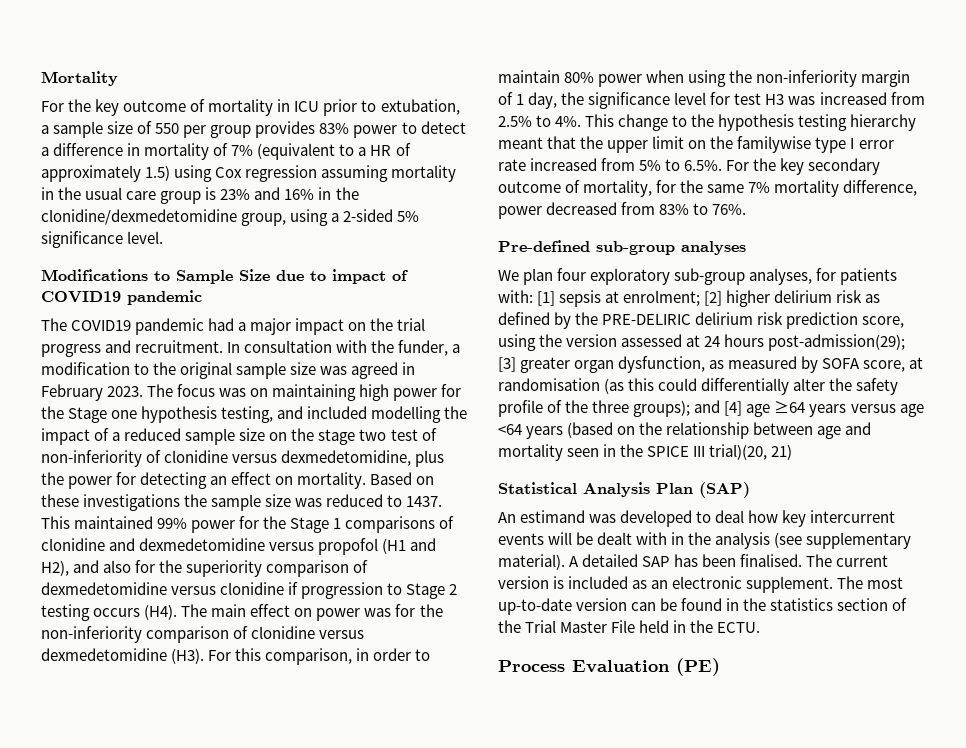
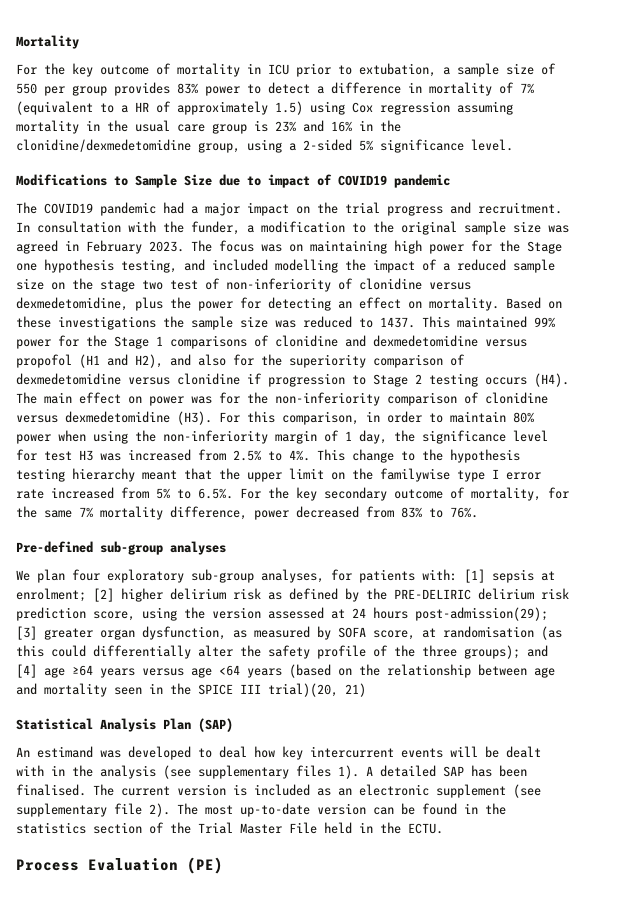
[498,554,565,570] material). -> [296,765,359,779] files 1).
[746,576,834,593] supplement. -> [436,784,541,798] [16,803,170,817] supplement (see supplementary file 2).

